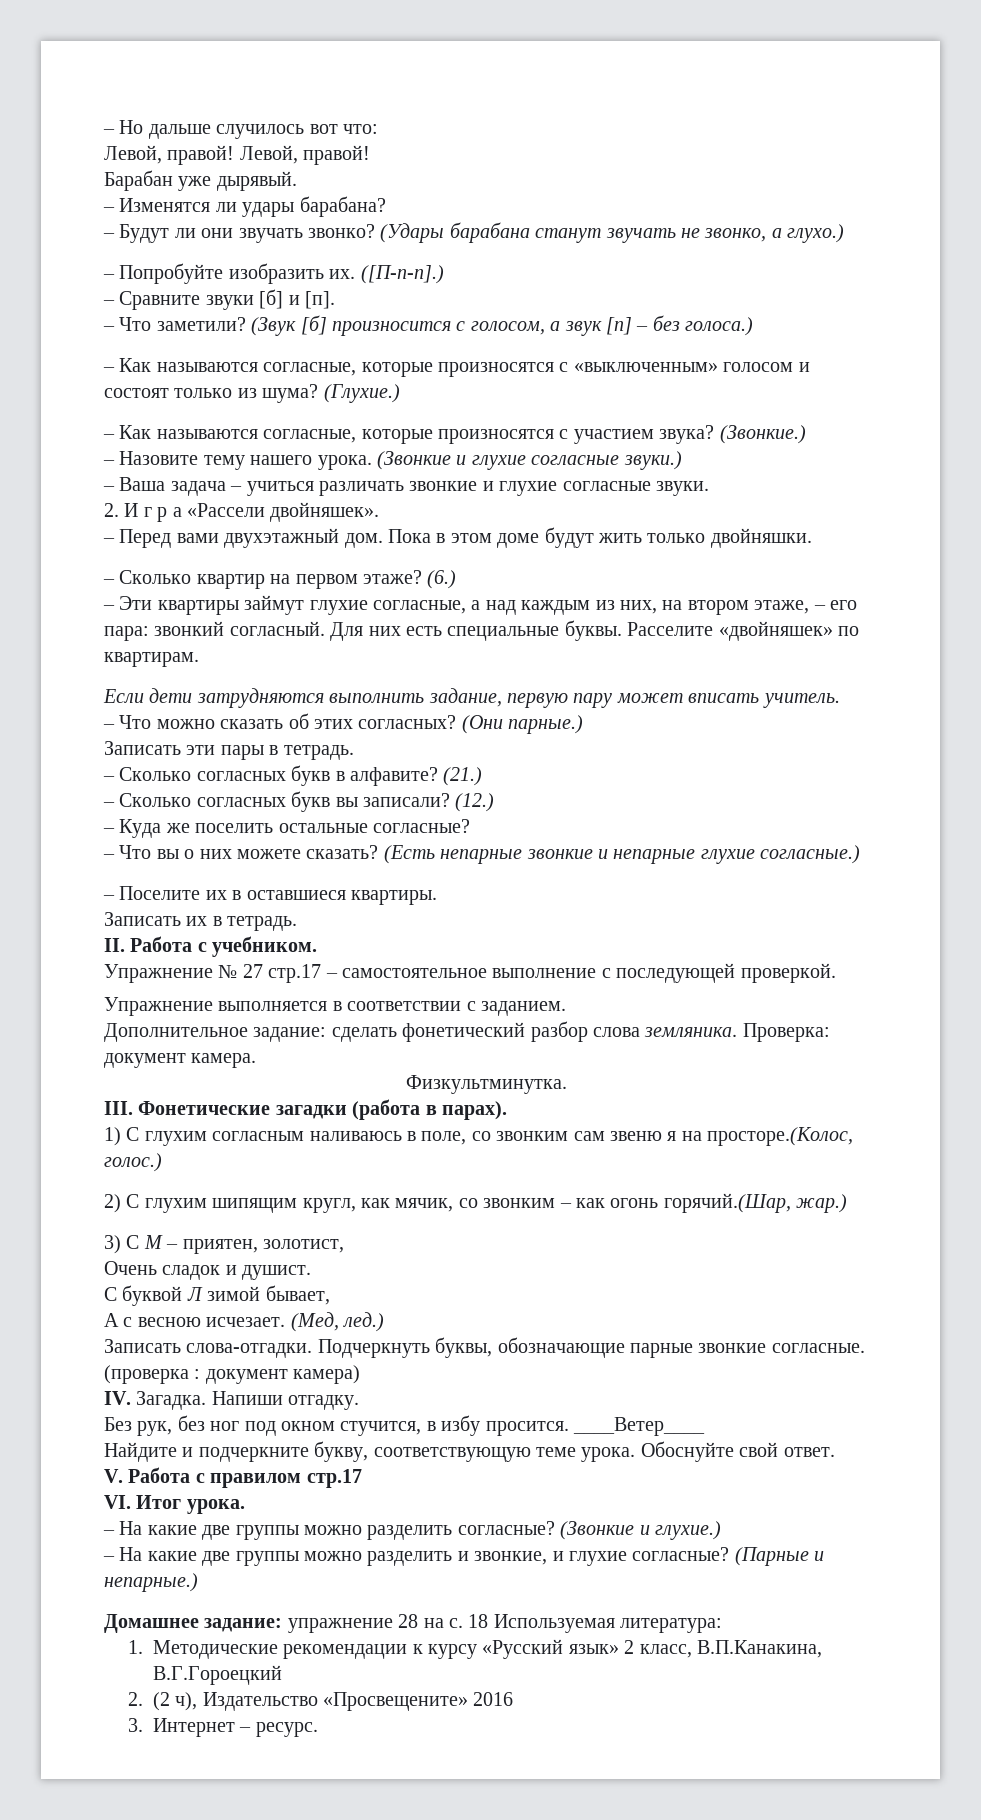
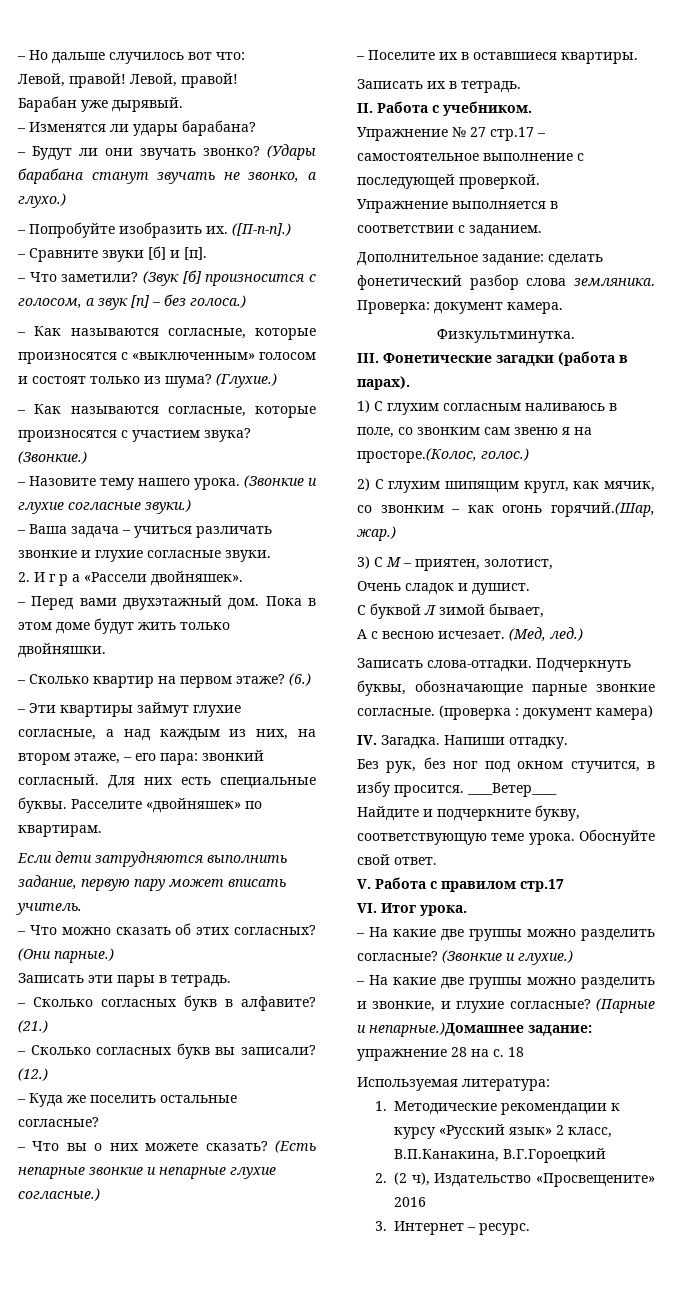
[104,1573,198,1592] [104,1614,199,1633] непарные.) // Домашнее -> [369,1022,524,1037] непарные.)Домашнее
(489, 1621) none -> (524, 1052) //

